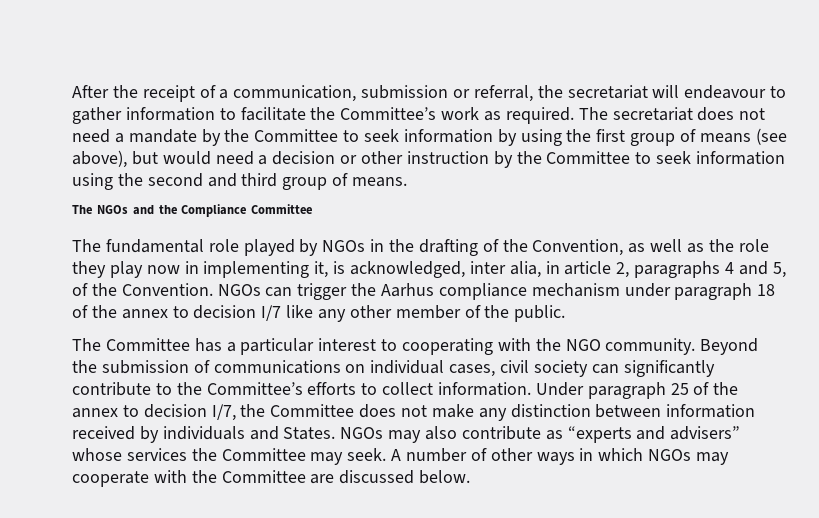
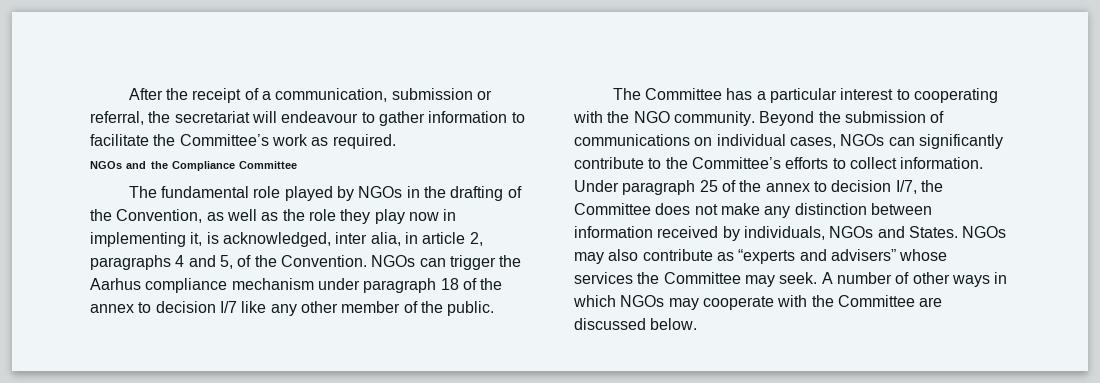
[578,107,766,121] [72,128,787,146] [72,150,786,168] [72,173,408,190] [72,205,92,214] The secretariat does not need a mandate by the Committee to seek information by using the first group of means (see above), but would need a decision or other instruction by the Committee to seek information using the second and third group of means. // The -> (396, 141) //
[500,360,588,377] civil society -> [840,134,885,146] NGOs
[162,426,245,440] individuals -> [743,226,874,240] individuals, NGOs

